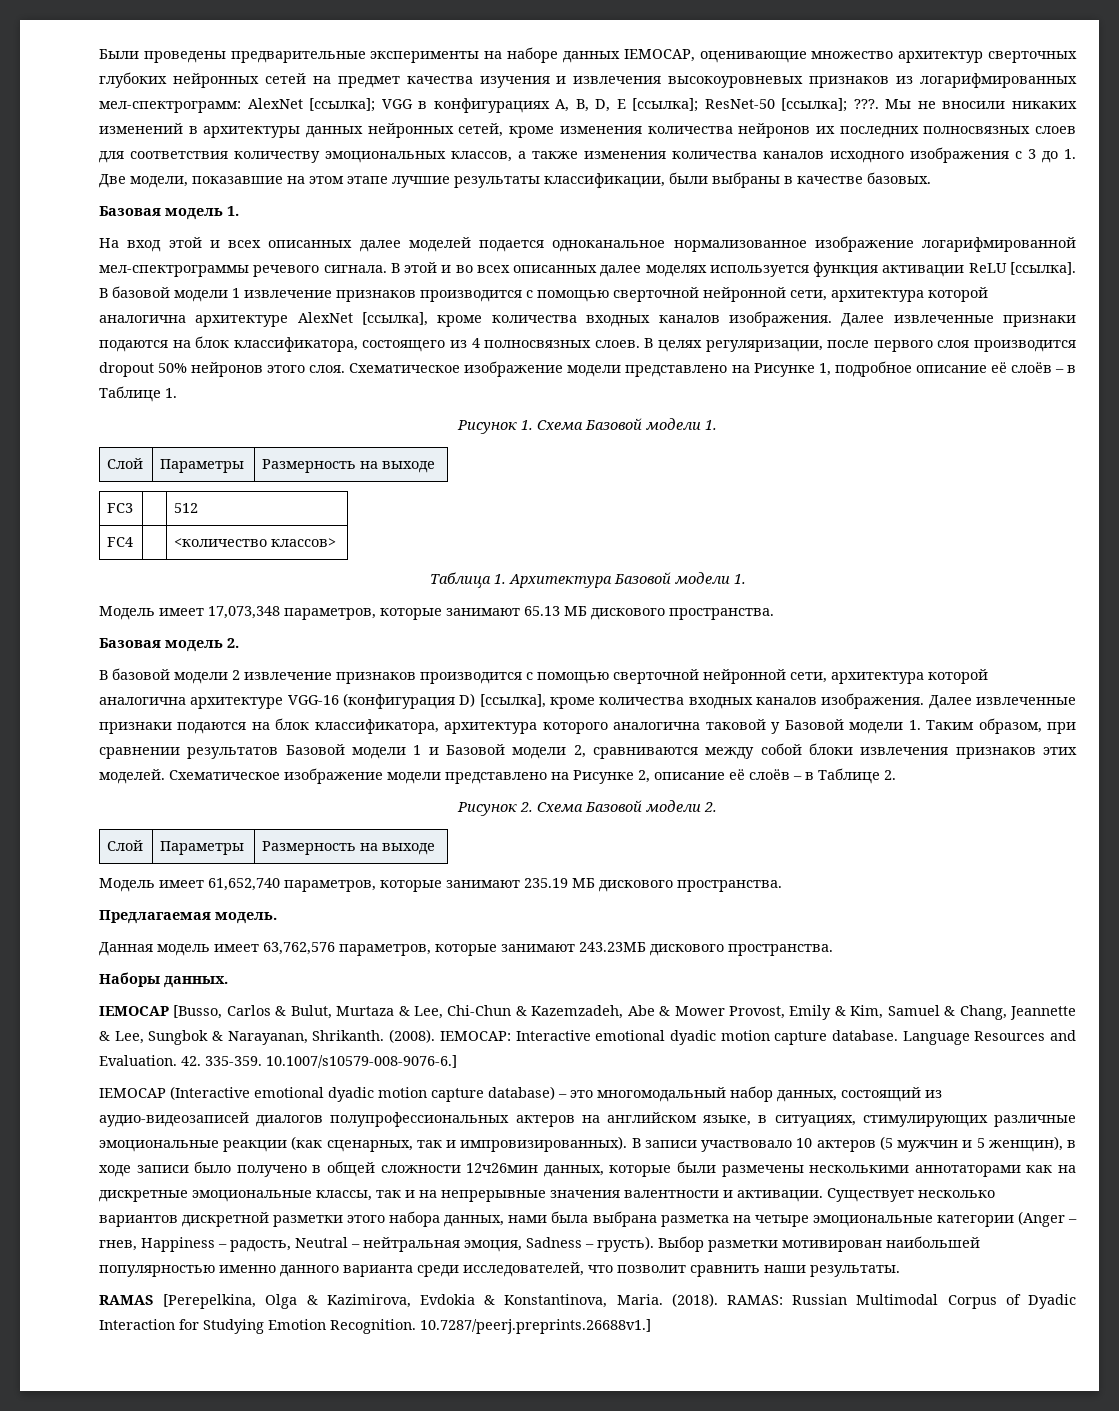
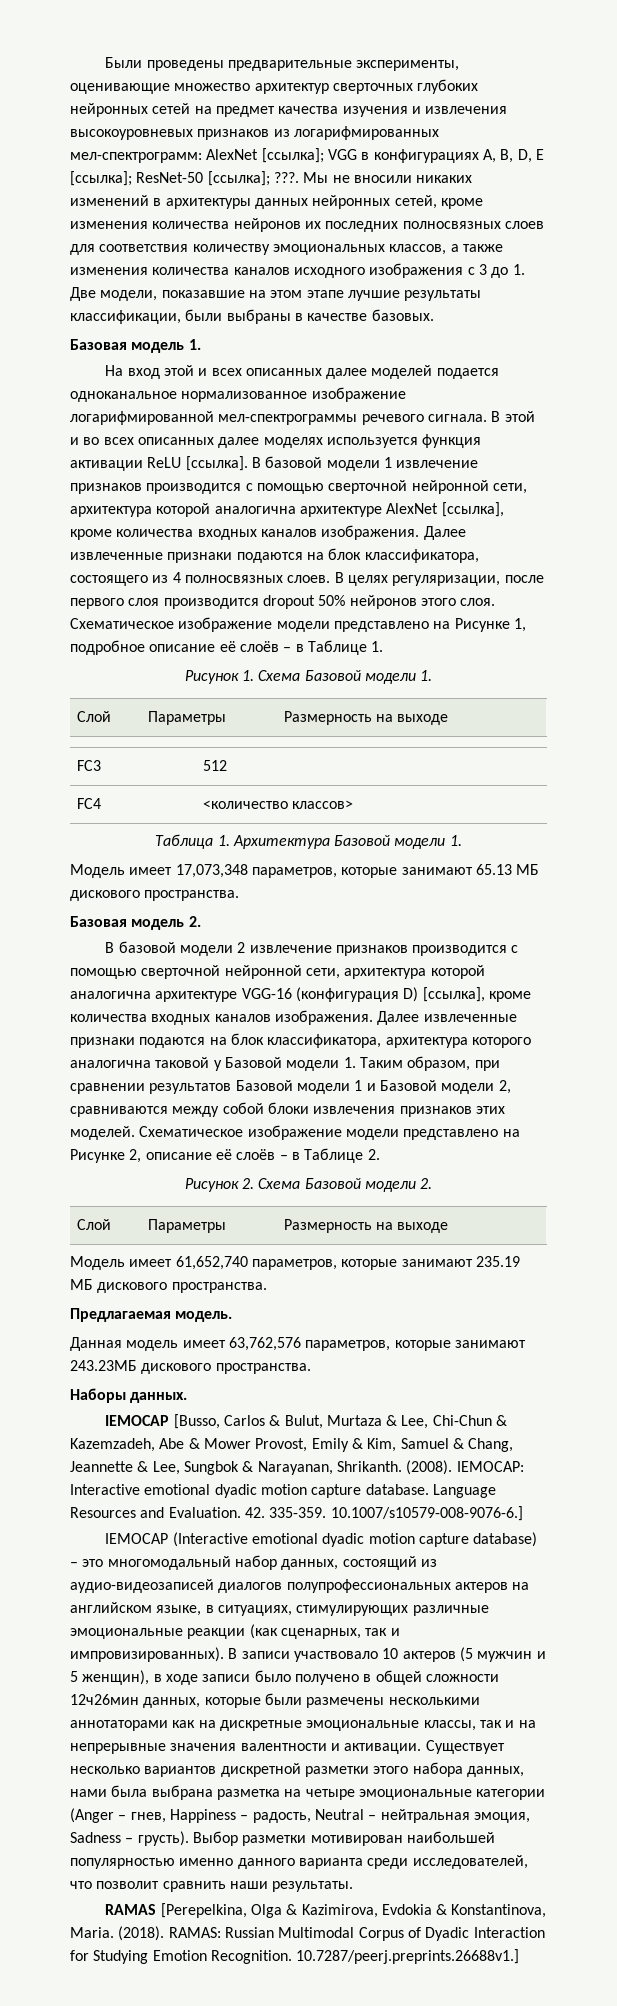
[370,47,695,63] эксперименты на наборе данных IEMOCAP, -> [356,60,460,71] эксперименты,

